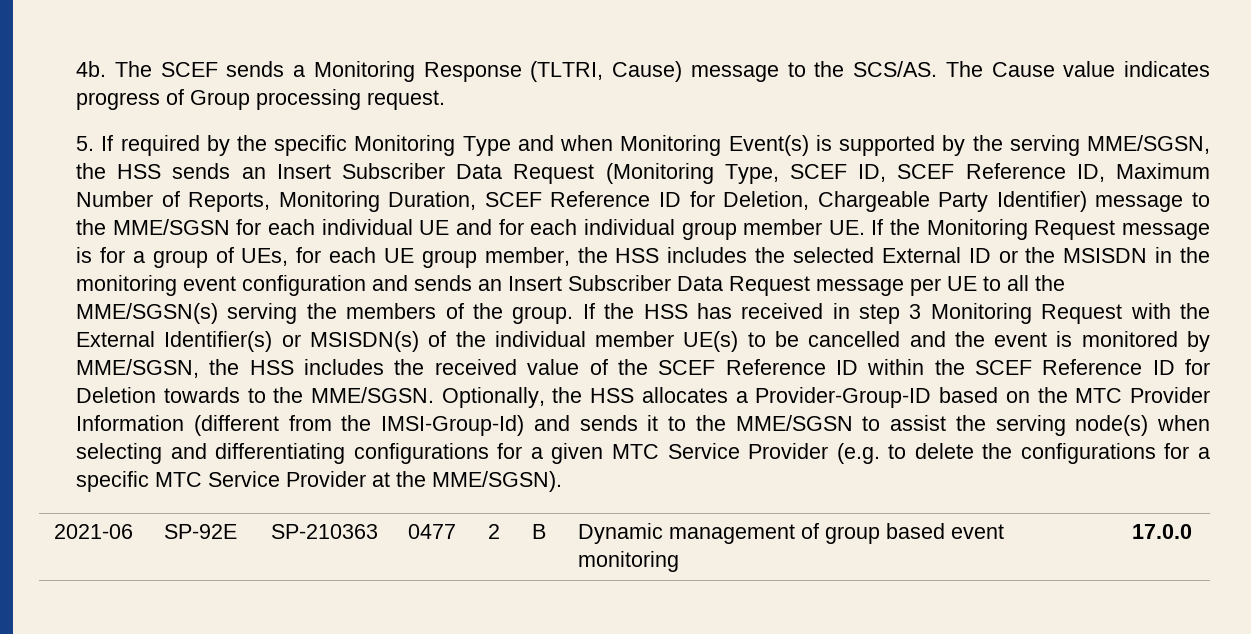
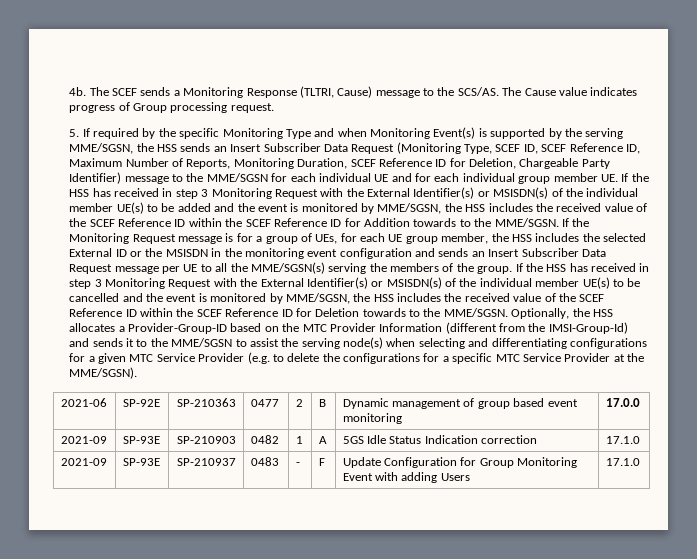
(921, 227) none -> [69,187,639,199] [69,202,648,214] [69,218,590,227] HSS has received in step 3 Monitoring Request with the External Identifier(s) or MSISDN(s) of the individual member UE(s) to be added and the event is monitored by MME/SGSN, the HSS includes the received value of the SCEF Reference ID within the SCEF Reference ID for Addition towards to the MME/SGSN. If the
(1193, 531) none -> [60,436,107,444] [122,436,160,444] [176,436,236,444] [250,435,279,444] [295,436,303,444] [318,436,327,444] [342,435,538,444] [605,436,640,444] [60,458,107,466] [122,458,160,466] [176,458,236,466] [250,457,279,466] [295,462,300,466] [318,458,325,466] [342,457,578,468] [342,472,470,483] [605,458,640,466] // 2021-09 | SP-93E | SP-210903 | 0482 | 1 | A | 5GS Idle Status Indication correction | 17.1.0 // 2021-09 | SP-93E | SP-210937 | 0483 | - | F | Update Configuration for Group Monitoring Event with adding Users | 17.1.0

